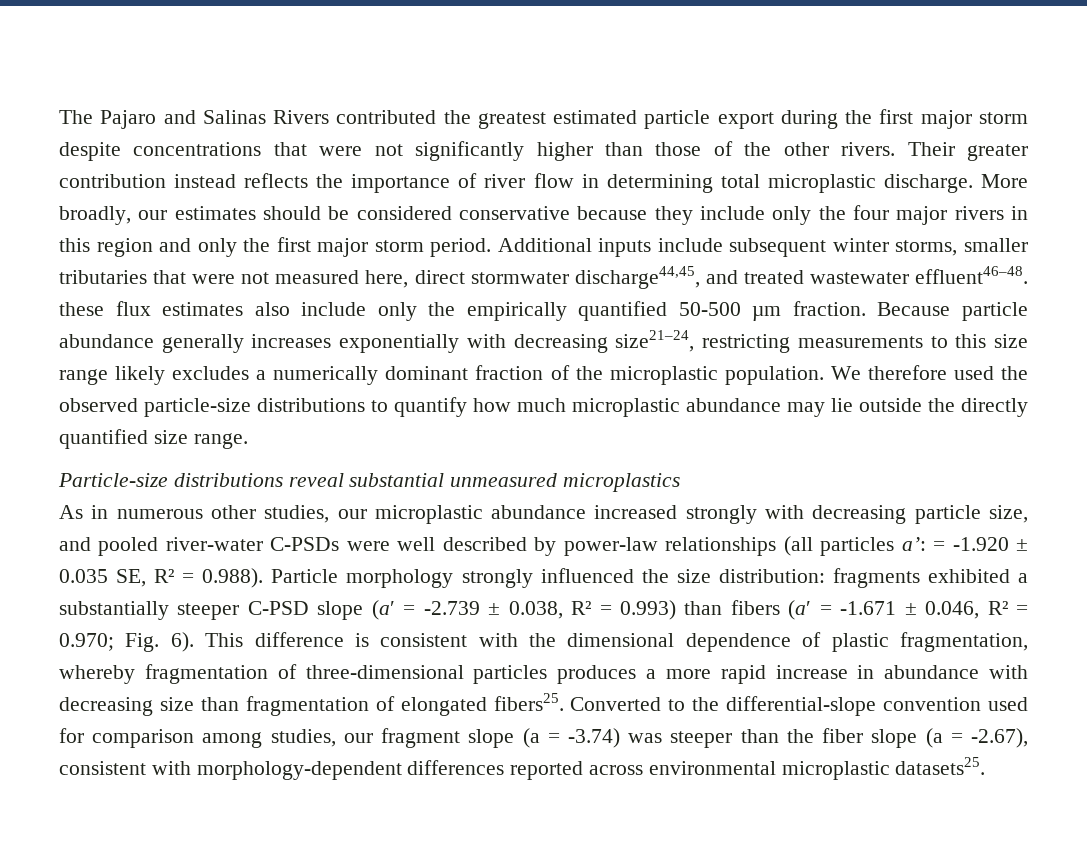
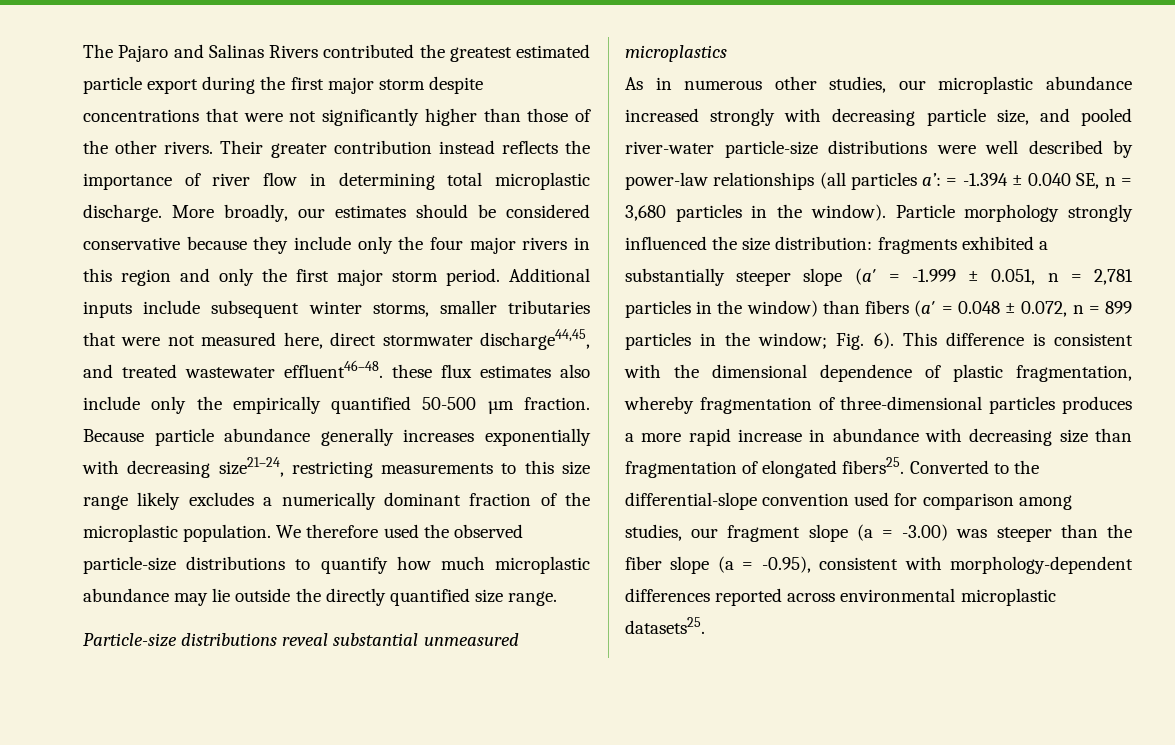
[270,537,340,551] C-PSDs -> [724,140,927,158] particle-size distributions
[952,537,1028,551] [59,568,264,588] -1.920 ± 0.035 SE, R² = 0.988). -> [962,173,1132,189] [625,204,886,222] -1.394 ± 0.040 SE, n = 3,680 particles in the window).
[247,601,309,615] C-PSD -> (792, 278) none
[423,600,1029,620] [59,633,114,651] -2.739 ± 0.038, R² = 0.993) than fibers (a′ = -1.671 ± 0.046, R² = 0.970; -> [912,269,1133,285] [625,300,1132,318] [625,332,828,350] -1.999 ± 0.051, n = 2,781 particles in the window) than fibers (a′ = 0.048 ± 0.072, n = 899 particles in the window;
[568,728,620,748] -3.74) -> [902,524,949,541] -3.00)
[970,728,1028,748] -2.67), -> [761,556,811,573] -0.95),

